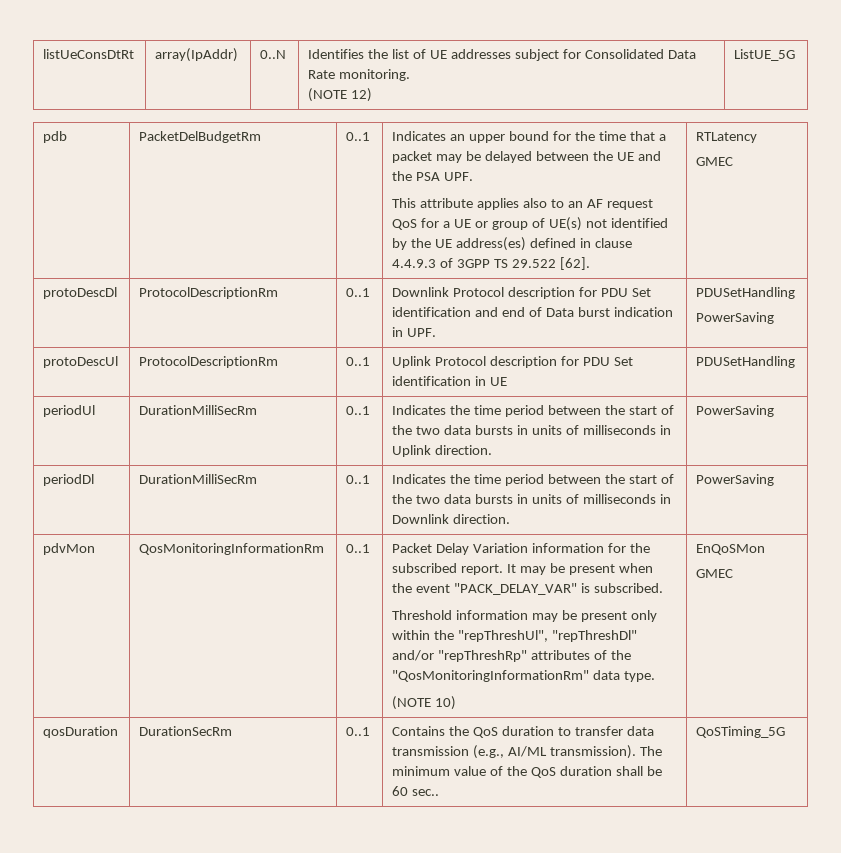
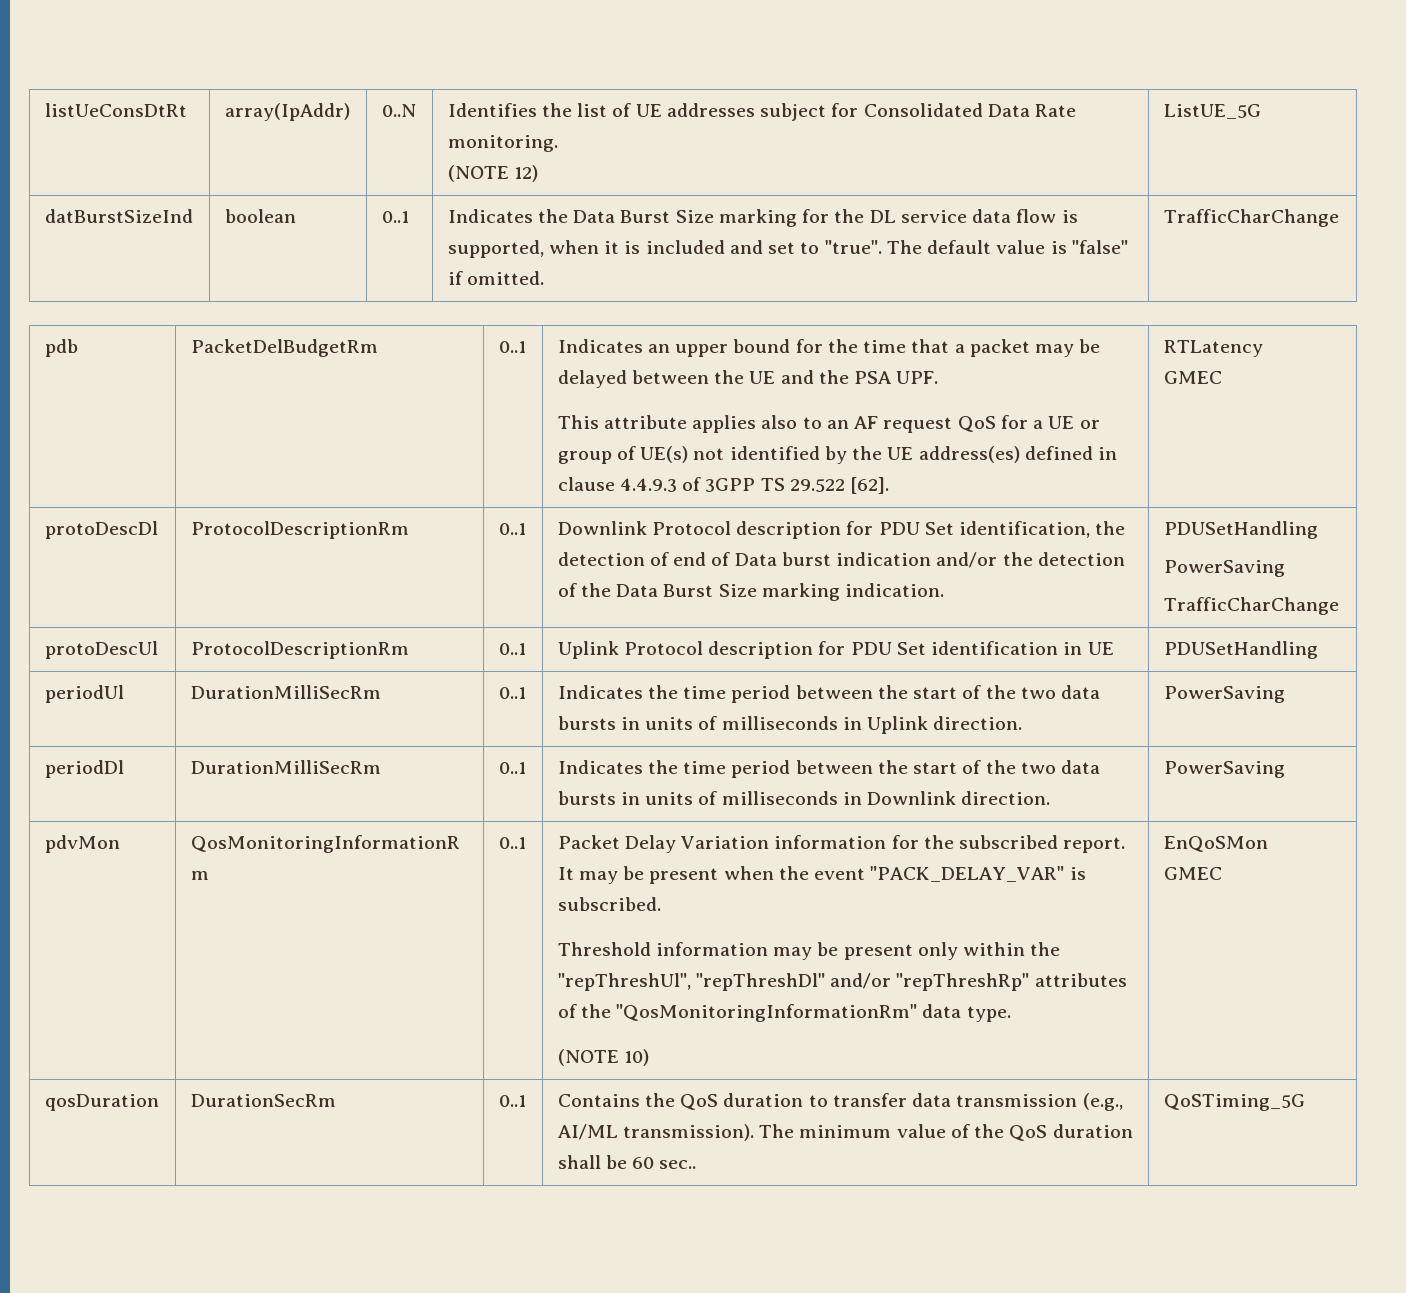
(796, 55) none -> [44,209,193,223] [224,209,296,223] [381,211,409,223] [447,209,1078,227] [447,240,1128,258] [447,271,544,285] [1163,209,1339,227] // datBurstSizeInd | boolean | 0..1 | Indicates the Data Burst Size marking for the DL service data flow is supported, when it is included and set to "true". The default value is "false" if omitted. | TrafficCharChange
[392,307,499,317] identification and -> [959,521,1126,538] [557,552,669,566] identification, the detection of
[392,327,437,337] in UPF. -> [936,552,1125,568] [557,583,945,601] and/or the detection of the Data Burst Size marking indication.
(775, 318) none -> [1163,597,1339,615] // TrafficCharChange

